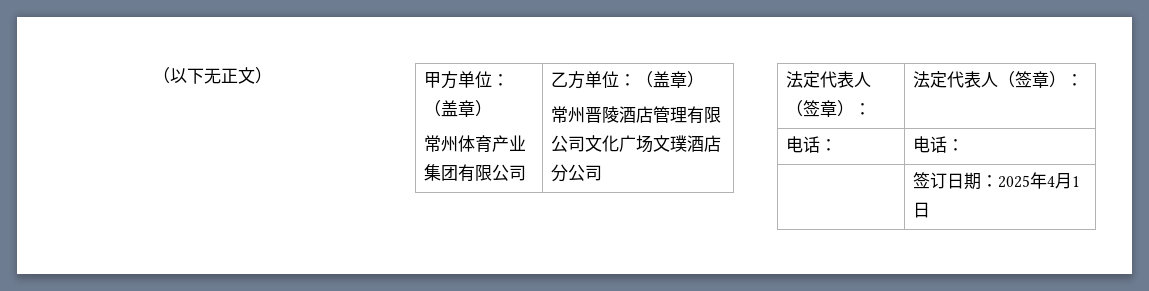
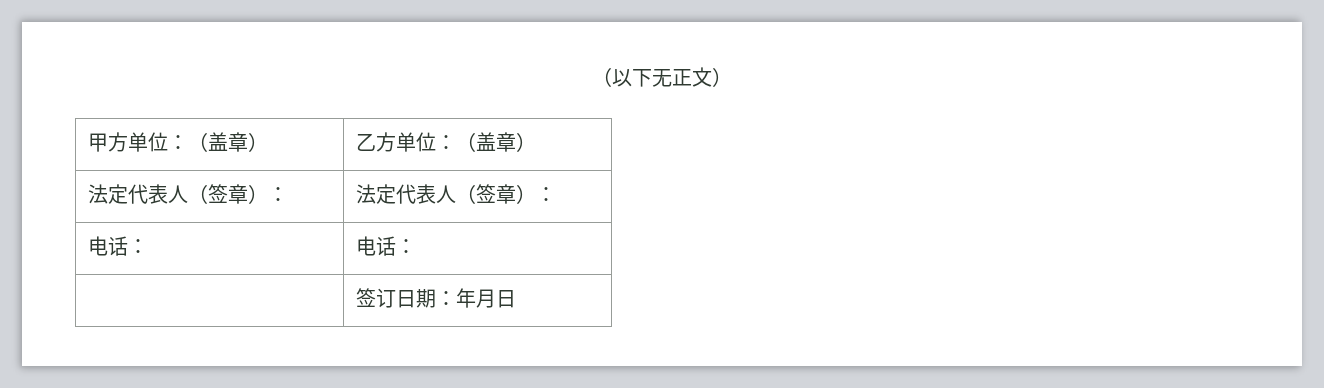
[424,135,527,152] [424,164,527,182] // 常州体育产业集团有限公司 -> (268, 142) none
[551,106,722,124] [551,135,722,153] [551,164,603,182] // 常州晋陵酒店管理有限公司文化广场文璞酒店分公司 -> (536, 142) none
[998,172,1081,189] 2025年4月1 -> [455,288,496,308] 年月

